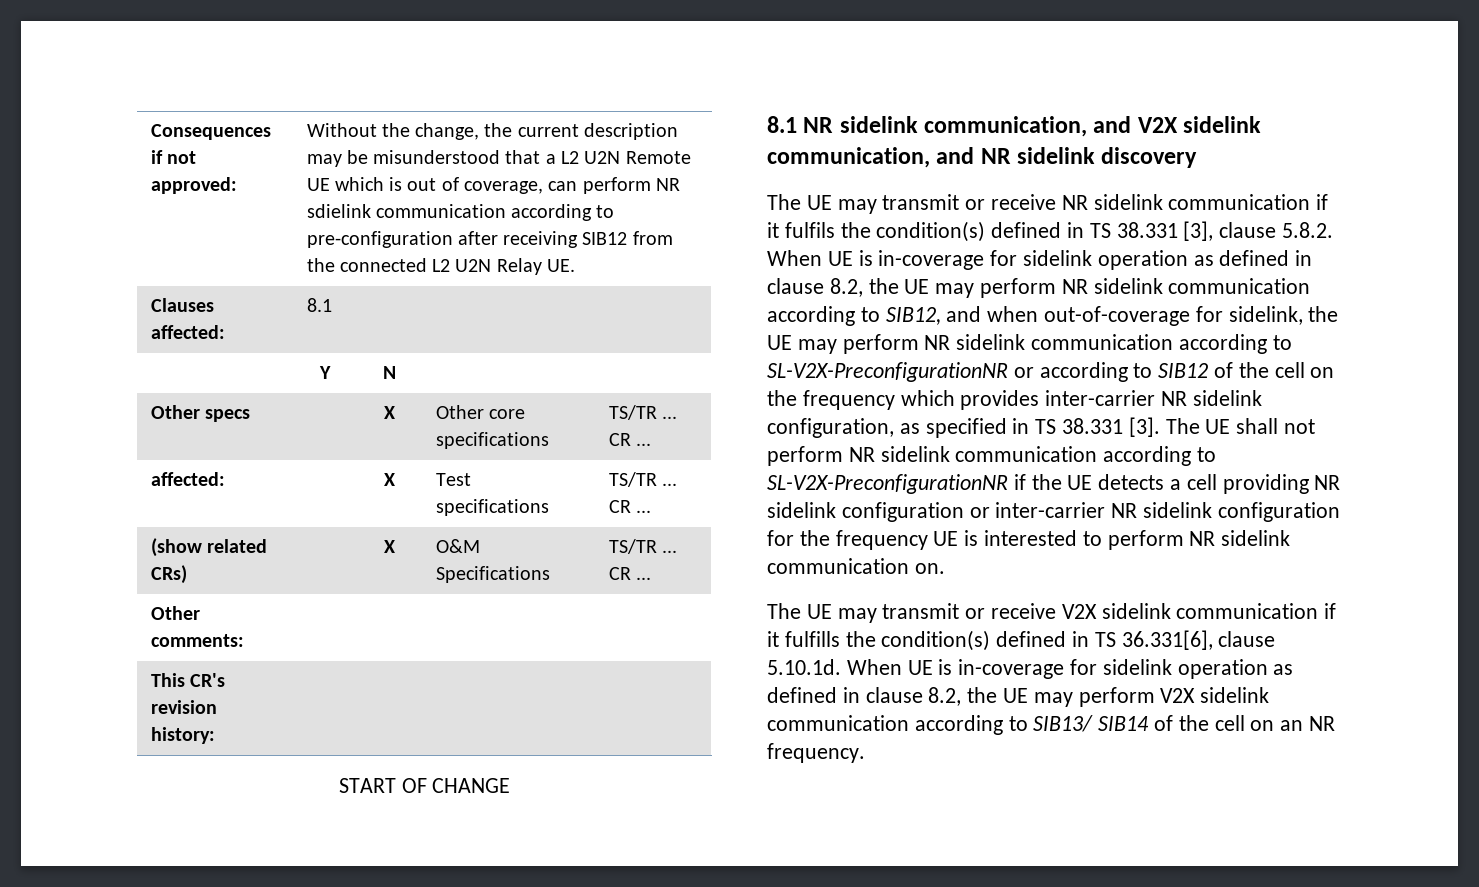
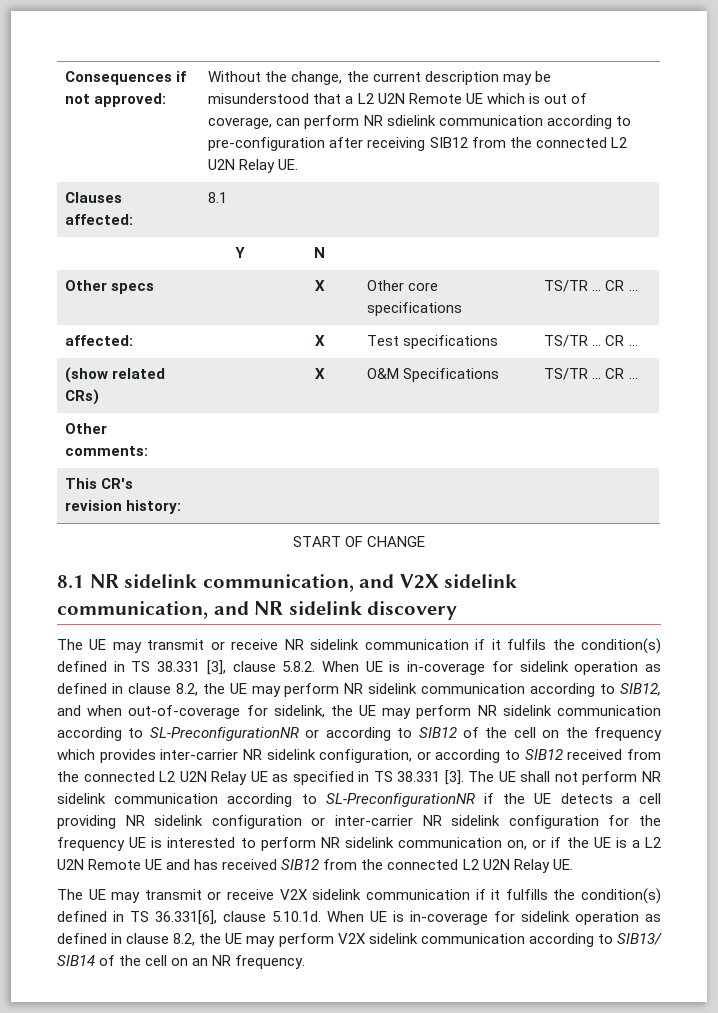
[767,362,1008,382] SL-V2X-PreconfigurationNR -> [149,727,299,741] SL-PreconfigurationNR
(894, 428) none -> [416,749,661,763] [57,771,268,785] or according to SIB12 received from the connected L2 U2N Relay UE
[767,474,1008,494] SL-V2X-PreconfigurationNR -> [325,793,475,807] SL-PreconfigurationNR
[914,563,945,574] on. -> [507,837,661,850] [57,859,573,873] on, or if the UE is a L2 U2N Remote UE and has received SIB12 from the connected L2 U2N Relay UE.

